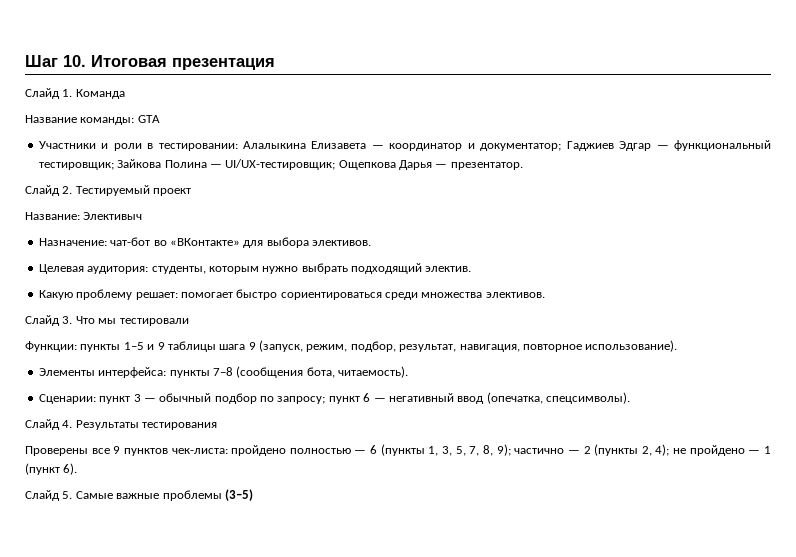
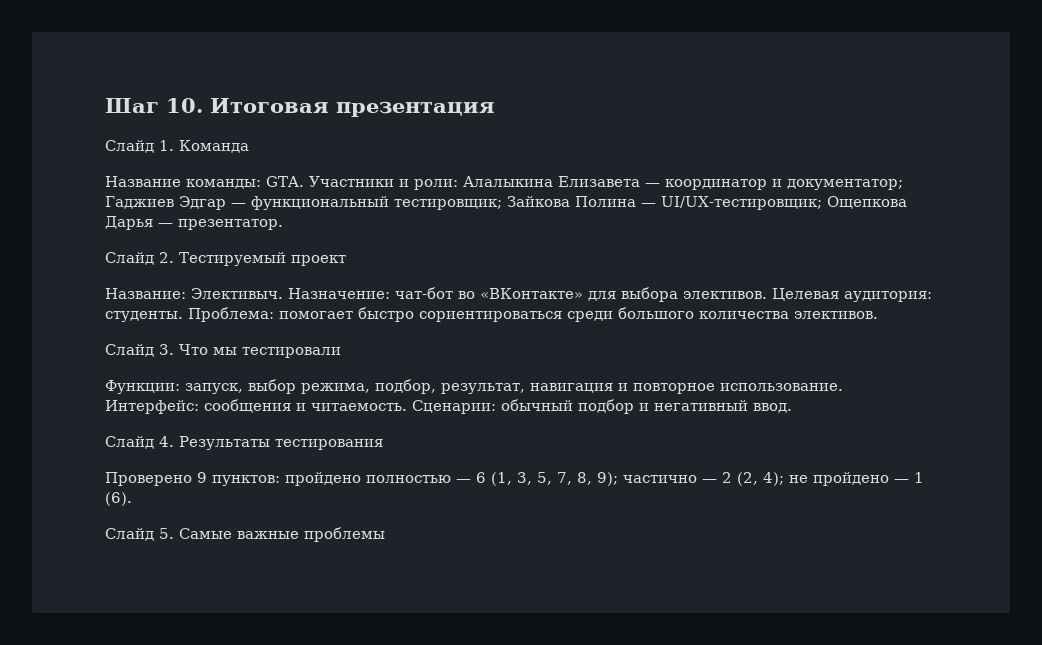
[137,115,160,123] GTA // -> [266,176,304,187] GTA.
[113,143,238,151] роли в тестировании: -> [414,179,458,190] роли:
[83,212,143,220] Элективыч // -> [191,288,283,299] Элективыч.
(371, 243) // -> (767, 295) none
[151,263,472,274] [38,289,178,300] студенты, которым нужно выбрать подходящий электив. // Какую проблему решает: -> [105,307,274,322] студенты. Проблема:
[421,292,483,298] множества -> [618,307,789,319] большого количества
[80,340,678,352] [38,366,408,378] [38,392,630,404] пункты 1–5 и 9 таблицы шага 9 (запуск, режим, подбор, результат, навигация, повторное использование). // Элементы интерфейса: пункты 7–8 (сообщения бота, читаемость). // Сценарии: пункт 3 — обычный подбор по запросу; пункт 6 — негативный ввод (опечатка, спецсимволы). -> [185,379,843,394] [105,399,792,414] запуск, выбор режима, подбор, результат, навигация и повторное использование. Интерфейс: сообщения и читаемость. Сценарии: обычный подбор и негативный ввод.
[25,446,228,456] Проверены все 9 пунктов чек-листа: -> [105,472,280,486] Проверено 9 пунктов:
[380,444,439,456] (пункты 1, -> [491,472,512,486] (1,
[594,444,652,456] (пункты 2, -> [737,472,758,486] (2,
[25,463,78,475] (пункт 6). -> [105,492,132,506] (6).
[224,489,253,501] (3–5) -> (385, 534) none

